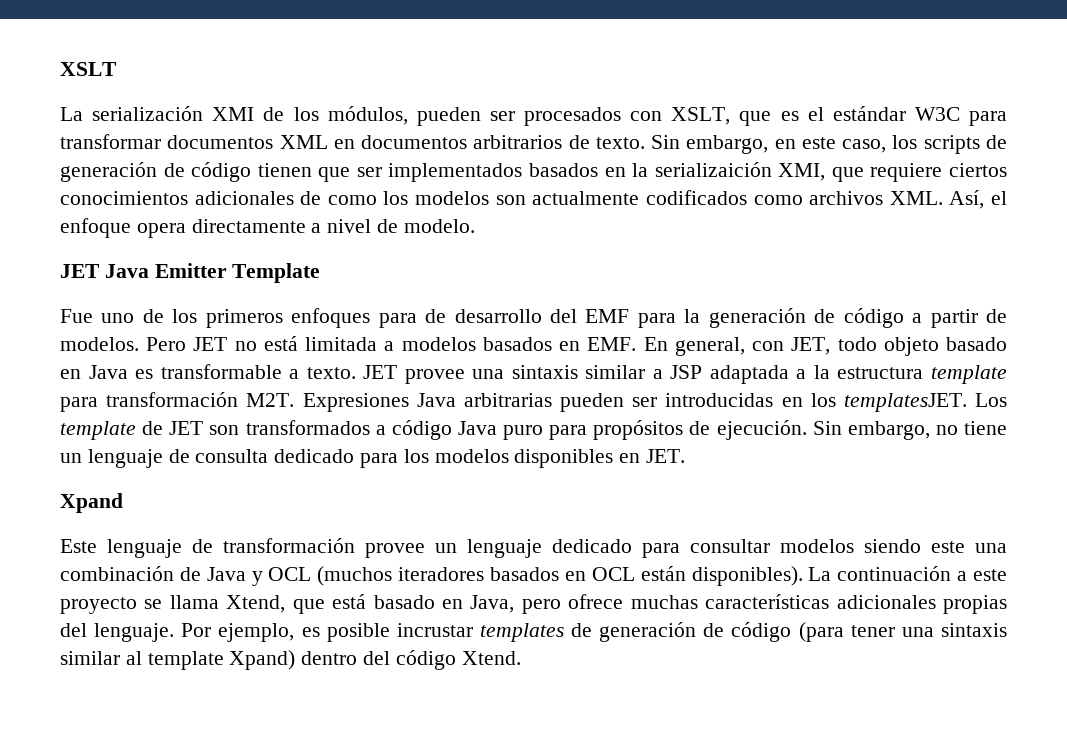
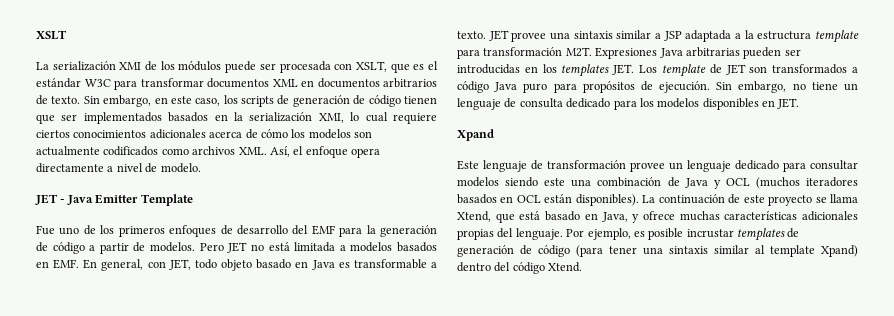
[327,106,621,126] módulos, pueden ser procesados -> [178,61,331,73] módulos puede ser procesada
[654,162,864,182] serializaición XMI, que -> [249,112,388,123] serialización XMI, lo cual
[300,191,377,205] de como -> [209,129,288,139] acerca de cómo
(100, 271) none -> [60,199,65,203] -
[378,313,417,328] para -> (217, 231) none
[843,393,967,412] templatesJET. -> [561,64,635,77] templates JET.
[957,571,968,581] a -> [728,194,741,204] de
[521,599,561,614] pero -> [632,214,640,223] y

